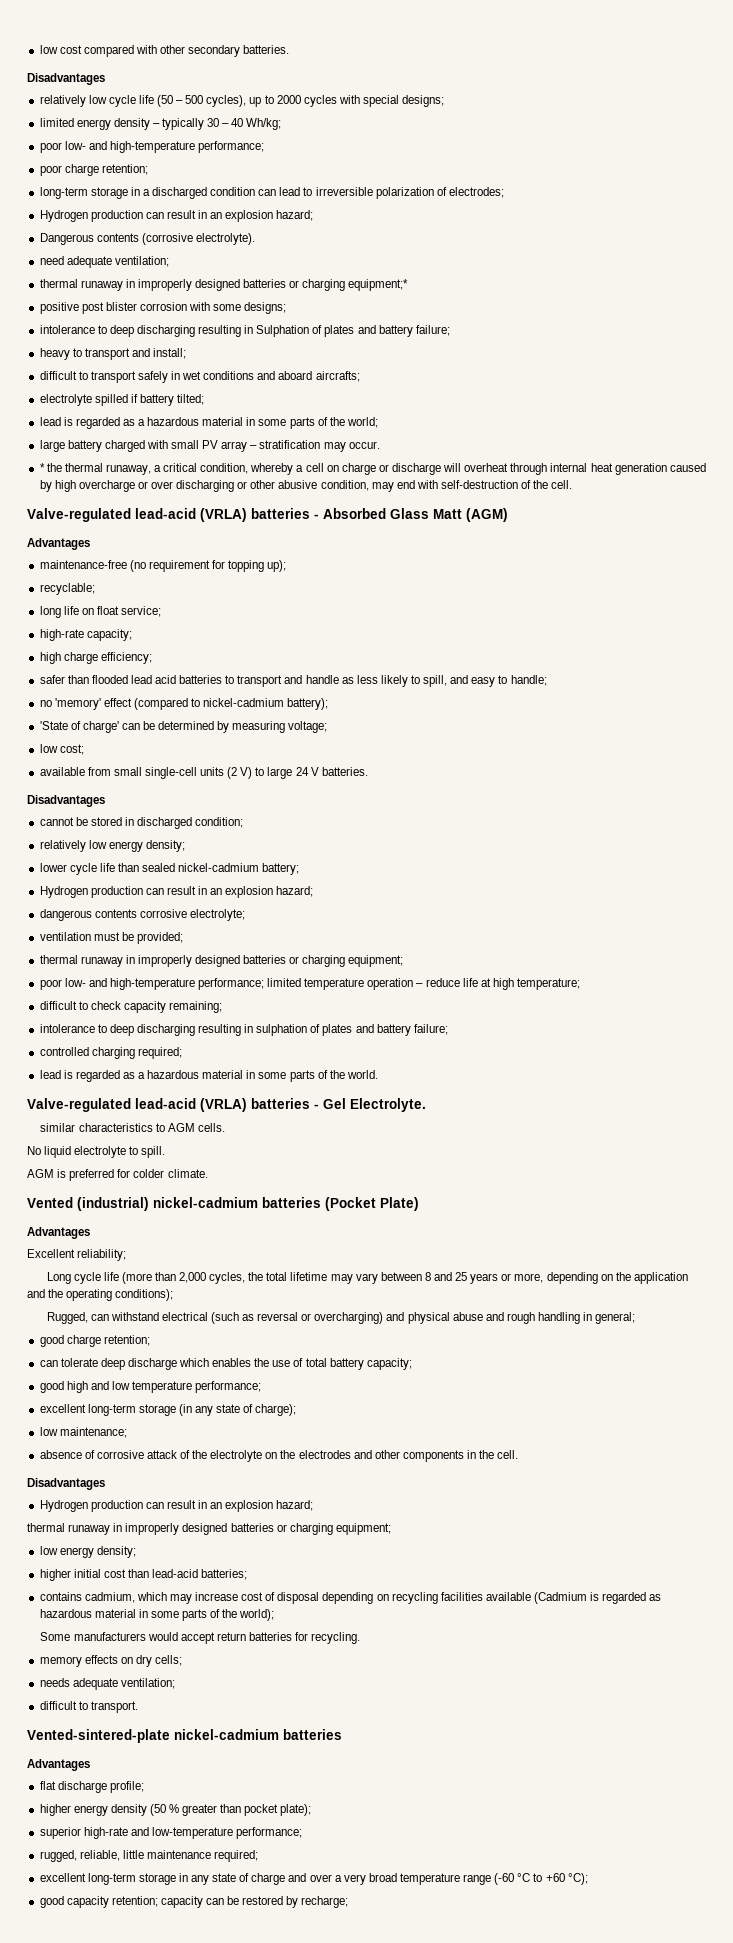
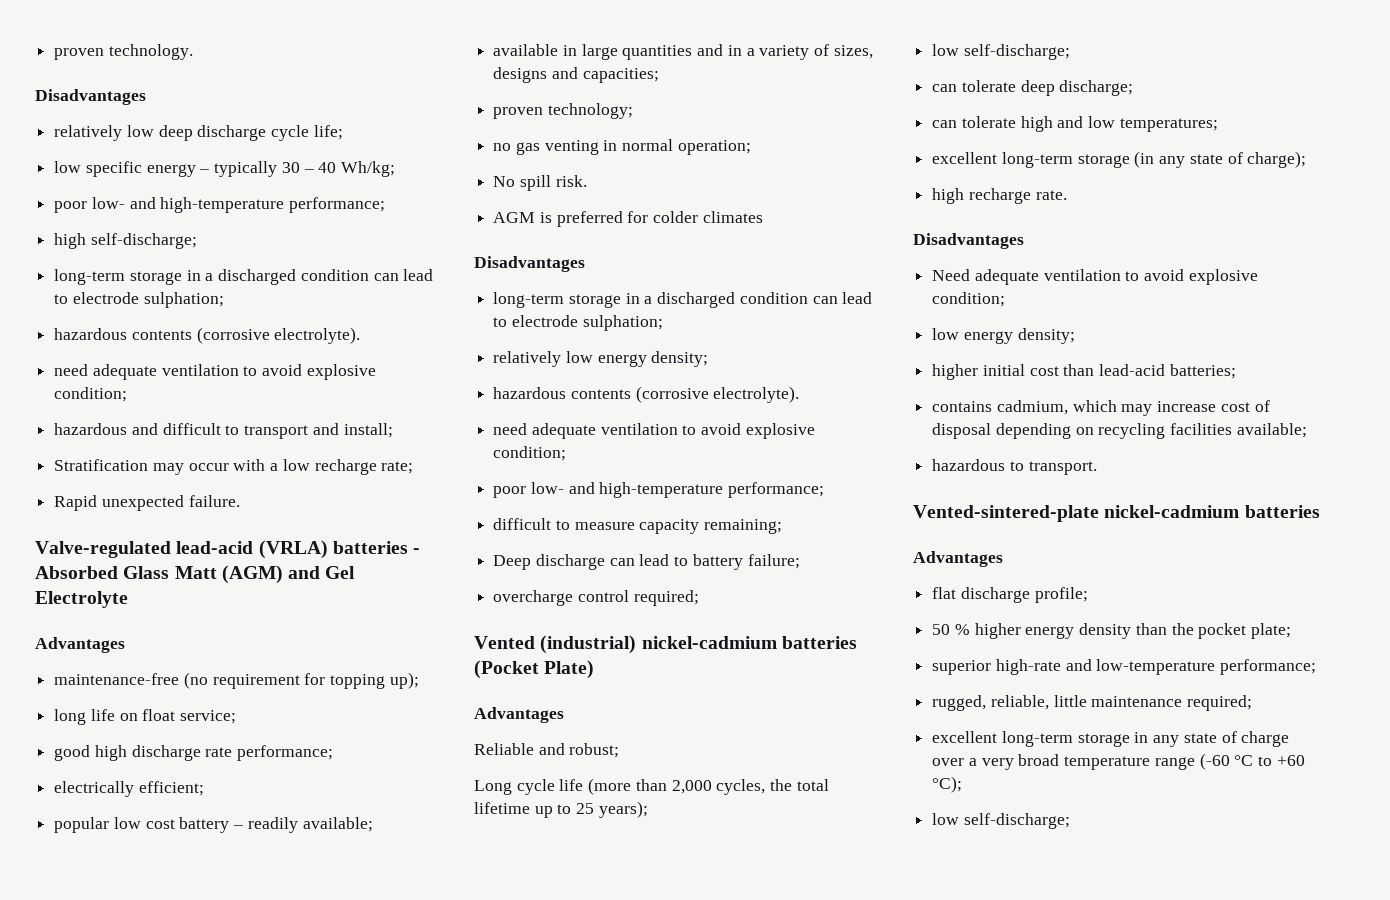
[39,45,290,57] [27,73,105,85] [39,95,445,107] [39,118,150,130] low cost compared with other secondary batteries. // Disadvantages // relatively low cycle life (50 – 500 cycles), up to 2000 cycles with special designs; // limited energy density -> [54,44,193,60] [35,89,146,105] [54,125,343,141] [54,161,196,177] proven technology. // Disadvantages // relatively low deep discharge cycle life; // low specific energy
[39,164,148,176] [39,187,504,199] [39,210,314,222] [39,233,255,245] [39,256,169,268] [39,279,409,291] [39,302,287,314] [39,325,450,337] [39,348,187,360] [39,371,360,383] [39,394,205,406] [39,417,378,429] [39,440,380,452] [39,463,706,475] [39,480,573,492] poor charge retention; // long-term storage in a discharged condition can lead to irreversible polarization of electrodes; // Hydrogen production can result in an explosion hazard; // Dangerous contents (corrosive electrolyte). // need adequate ventilation; // thermal runaway in improperly designed batteries or charging equipment;* // positive post blister corrosion with some designs; // intolerance to deep discharging resulting in Sulphation of plates and battery failure; // heavy to transport and install; // difficult to transport safely in wet conditions and aboard aircrafts; // electrolyte spilled if battery tilted; // lead is regarded as a hazardous material in some parts of the world; // large battery charged with small PV array – stratification may occur. // * the thermal runaway, a critical condition, whereby a cell on charge or discharge will overheat through internal heat generation caused by high overcharge or over discharging or other abusive condition, may end with self-destruction of the cell. -> [54,233,197,249] [54,269,434,285] [54,292,224,308] [54,327,361,344] [54,364,376,380] [54,387,128,402] [54,423,393,439] [54,459,414,475] [54,495,240,511] high self-discharge; // long-term storage in a discharged condition can lead to electrode sulphation; // hazardous contents (corrosive electrolyte). // need adequate ventilation to avoid explosive condition; // hazardous and difficult to transport and install; // Stratification may occur with a low recharge rate; // Rapid unexpected failure.
(508, 515) none -> [288,566,356,579] [35,591,128,608] and Gel Electrolyte
[39,583,95,595] // recyclable; -> (419, 680) none
[39,629,132,641] [39,652,152,664] [39,675,547,687] [39,698,329,710] [39,721,328,733] [39,744,84,755] [39,767,368,779] [27,795,105,807] [39,817,244,829] [39,840,185,852] [39,863,300,875] [39,886,314,898] [39,909,245,921] [39,932,183,944] [39,955,404,967] [39,978,581,990] [39,1001,121,1010] high-rate capacity; // high charge efficiency; // safer than flooded lead acid batteries to transport and handle as less likely to spill, and easy to handle; // no 'memory' effect (compared to nickel-cadmium battery); // 'State of charge' can be determined by measuring voltage; // low cost; // available from small single-cell units (2 V) to large 24 V batteries. // Disadvantages // cannot be stored in discharged condition; // relatively low energy density; // lower cycle life than sealed nickel-cadmium battery; // Hydrogen production can result in an explosion hazard; // dangerous contents corrosive electrolyte; // ventilation must be provided; // thermal runaway in improperly designed batteries or charging equipment; // poor low- and high-temperature performance; limited temperature operation – reduce life at high temperature; // difficult to check -> [54,745,334,761] [54,781,204,797] [54,817,373,833] [493,44,873,60] [493,67,659,83] [493,103,633,119] [493,139,751,155] [493,175,587,191] [493,211,763,227] [474,256,585,272] [493,292,873,308] [493,315,663,331] [493,351,709,367] [493,386,800,403] [493,423,815,439] [493,446,567,461] [493,482,825,498] [493,518,635,530] good high discharge rate performance; // electrically efficient; // popular low cost battery – readily available; // available in large quantities and in a variety of sizes, designs and capacities; // proven technology; // no gas venting in normal operation; // No spill risk. // AGM is preferred for colder climates // Disadvantages // long-term storage in a discharged condition can lead to electrode sulphation; // relatively low energy density; // hazardous contents (corrosive electrolyte). // need adequate ventilation to avoid explosive condition; // poor low- and high-temperature performance; // difficult to measure
[39,1024,448,1036] [39,1047,182,1059] [39,1070,378,1082] [27,1098,426,1112] [40,1123,225,1132] [27,1146,166,1158] [27,1169,208,1181] intolerance to deep discharging resulting in sulphation of plates and battery failure; // controlled charging required; // lead is regarded as a hazardous material in some parts of the world. // Valve-regulated lead-acid (VRLA) batteries - Gel Electrolyte. // similar characteristics to AGM cells. // No liquid electrolyte to spill. // AGM is preferred for colder climate. -> [493,554,800,570] [493,590,699,606] Deep discharge can lead to battery failure; // overcharge control required;
[27,1249,127,1261] Excellent reliability; -> [474,743,620,758] Reliable and robust;
[330,1272,688,1284] [27,1289,174,1301] [46,1312,636,1324] [39,1335,150,1347] [39,1358,412,1370] [39,1381,64,1393] may vary between 8 and 25 years or more, depending on the application and the operating conditions); // Rugged, can withstand electrical (such as reversal or overcharging) and physical abuse and rough handling in general; // good charge retention; // can tolerate deep discharge which enables the use of total battery capacity; // good -> [534,801,648,818] [932,44,1070,60] [932,80,1134,96] [932,116,1016,128] up to 25 years); // low self-discharge; // can tolerate deep discharge; // can tolerate
[132,1381,262,1393] temperature performance; -> [1119,118,1218,132] temperatures;
[39,1427,127,1438] [39,1450,519,1462] [27,1478,105,1490] [39,1500,314,1512] [27,1523,391,1535] low maintenance; // absence of corrosive attack of the electrolyte on the electrodes and other components in the cell. // Disadvantages // Hydrogen production can result in an explosion hazard; // thermal runaway in improperly designed batteries or charging equipment; -> [932,188,1067,204] [913,233,1024,249] [932,269,1258,285] [932,292,1006,307] high recharge rate. // Disadvantages // Need adequate ventilation to avoid explosive condition;
[485,1592,662,1604] [39,1609,275,1621] [40,1632,361,1644] [39,1655,183,1667] [39,1678,175,1690] [39,1701,77,1710] available (Cadmium is regarded as hazardous material in some parts of the world); // Some manufacturers would accept return batteries for recycling. // memory effects on dry cells; // needs adequate ventilation; // difficult -> [1236,423,1307,438] [932,459,1006,471] available; // hazardous
(144, 1787) none -> [932,624,970,635] 50 %
[149,1804,312,1816] (50 % greater than pocket plate); -> [1135,623,1292,639] than the pocket plate;
[288,1873,307,1882] and -> (1290, 739) none
[39,1896,349,1908] good capacity retention; capacity can be restored by recharge; -> [932,813,1070,829] low self-discharge;

